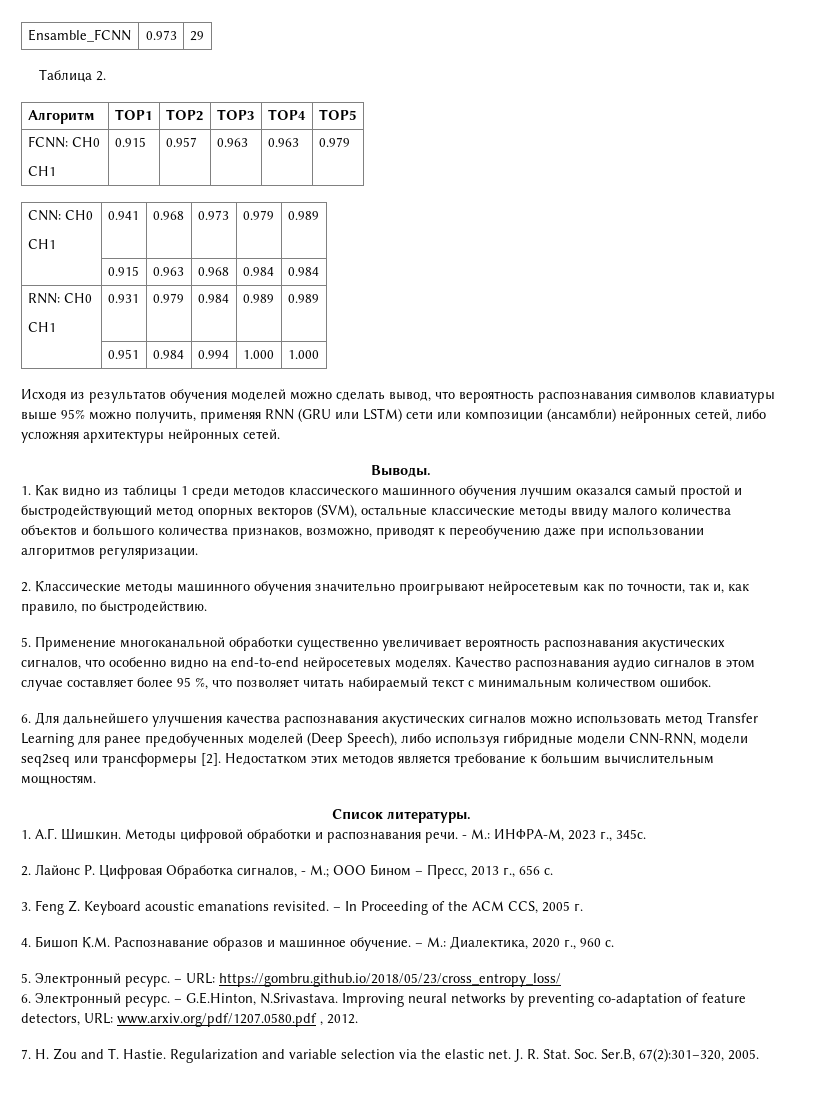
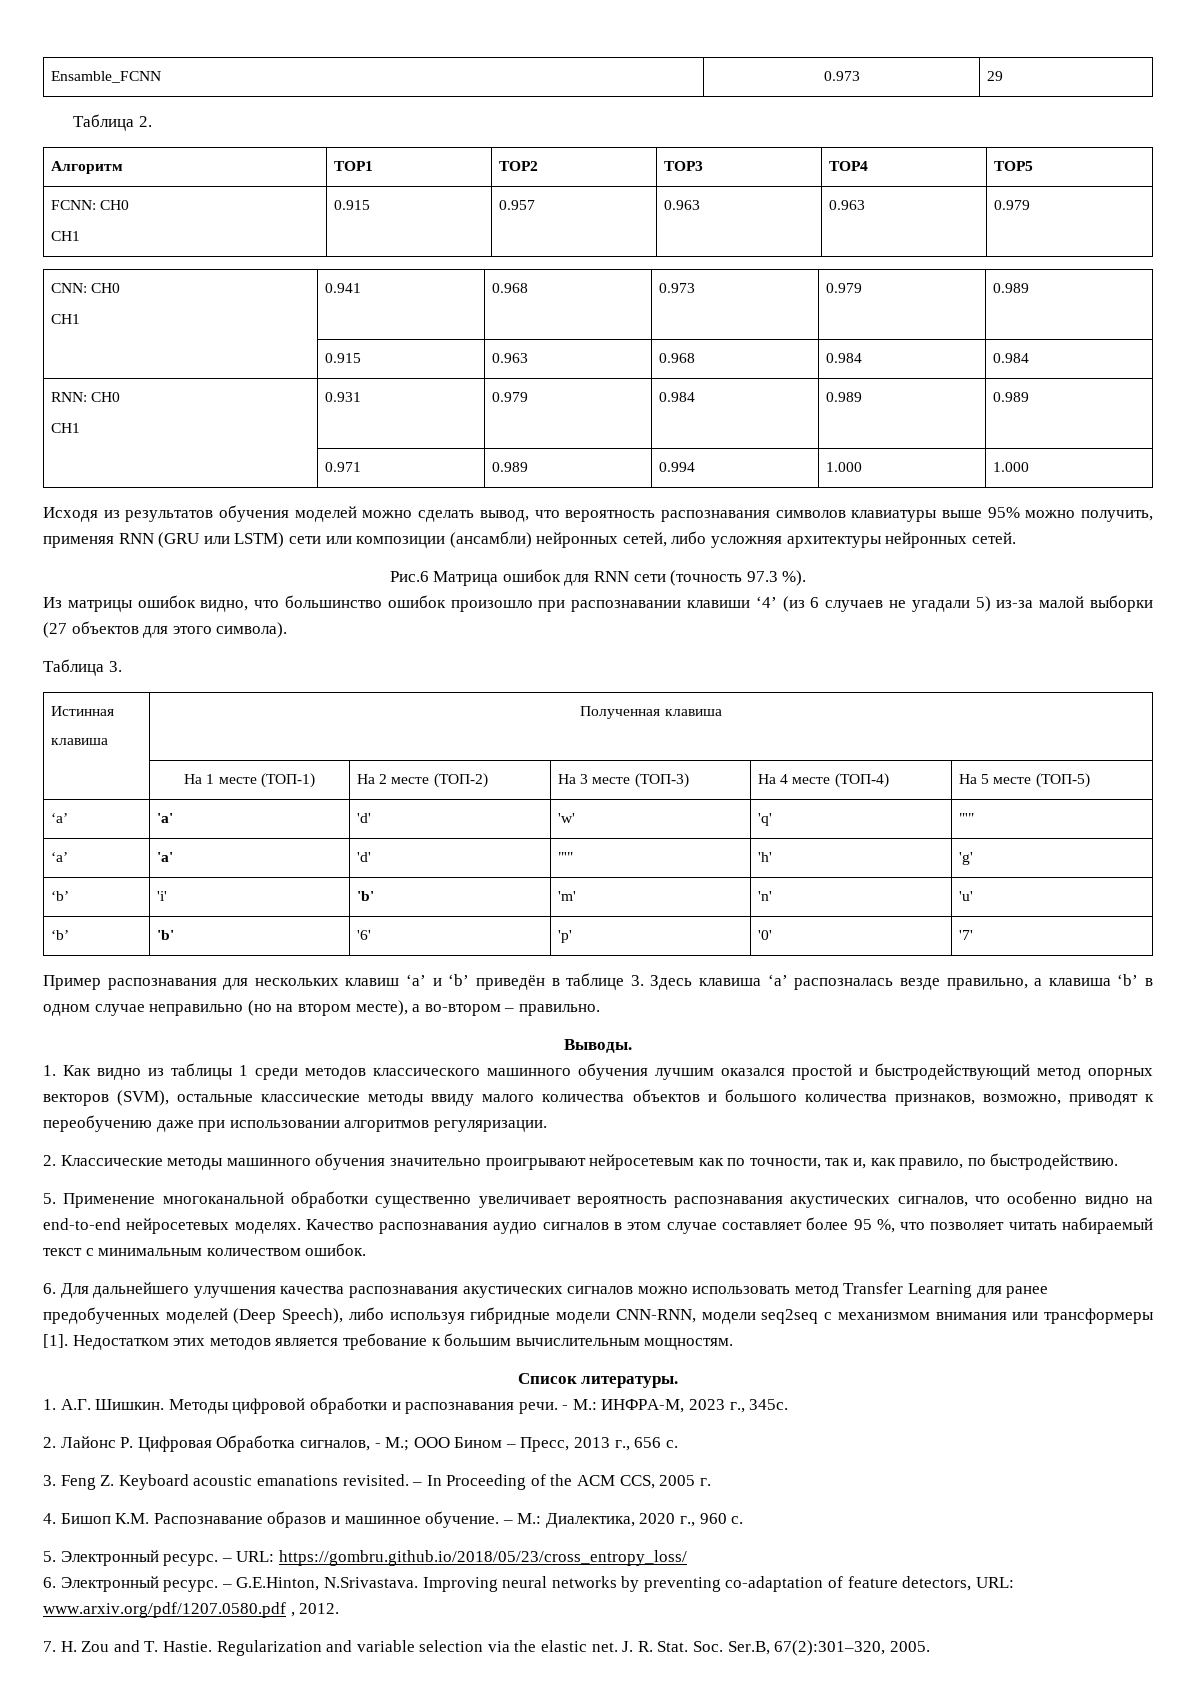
[107,349,139,359] [152,350,184,359] 0.951 | 0.984 -> [325,462,362,472] [492,462,529,472] 0.971 | 0.989
(280, 434) none -> [389,569,807,586] [43,595,1153,612] [43,621,288,638] [43,659,122,676] [51,706,115,716] [51,738,109,745] [580,706,722,719] [184,773,315,788] [357,773,488,788] [558,773,689,788] [758,773,889,788] [959,773,1090,788] [51,813,69,823] [157,813,174,823] [357,813,372,823] [558,813,576,823] [758,813,773,826] [959,813,975,823] [51,852,69,862] [157,852,174,862] [357,852,372,862] [558,852,574,862] [758,852,773,862] [959,852,974,865] [51,891,70,901] [157,891,168,901] [357,891,375,901] [558,891,577,901] [758,891,773,901] [959,891,974,901] [51,930,70,940] [157,930,175,940] [357,930,372,940] [558,930,573,943] [758,930,773,940] [959,930,974,940] [43,973,1153,990] [43,1000,600,1016] // Рис.6 Матрица ошибок для RNN сети (точность 97.3 %). // Из матрицы ошибок видно, что большинство ошибок произошло при распознавании клавиши ‘4’ (из 6 случаев не угадали 5) из-за малой выборки (27 объектов для этого символа). // Таблица 3. // Истинная // клавиша | Полученная клавиша // | На 1 месте (ТОП-1) | На 2 месте (ТОП-2) | На 3 месте (ТОП-3) | На 4 месте (ТОП-4) | На 5 месте (ТОП-5) // ‘a’ | 'a' | 'd' | 'w' | 'q' | "'" // ‘a’ | 'a' | 'd' | "'" | 'h' | 'g' // ‘b’ | 'i' | 'b' | 'm' | 'n' | 'u' // ‘b’ | 'b' | '6' | 'p' | '0' | '7' // Пример распознавания для нескольких клавиш ‘a’ и ‘b’ приведён в таблице 3. Здесь клавиша ‘a’ распозналась везде правильно, а клавиша ‘b’ в одном случае неправильно (но на втором месте), а во-втором – правильно.
[635,485,676,496] самый -> (785, 1072) none
(70, 760) none -> [824,1312,1007,1320] с механизмом внимания
[201,753,221,766] [2]. -> [43,1334,68,1348] [1].

